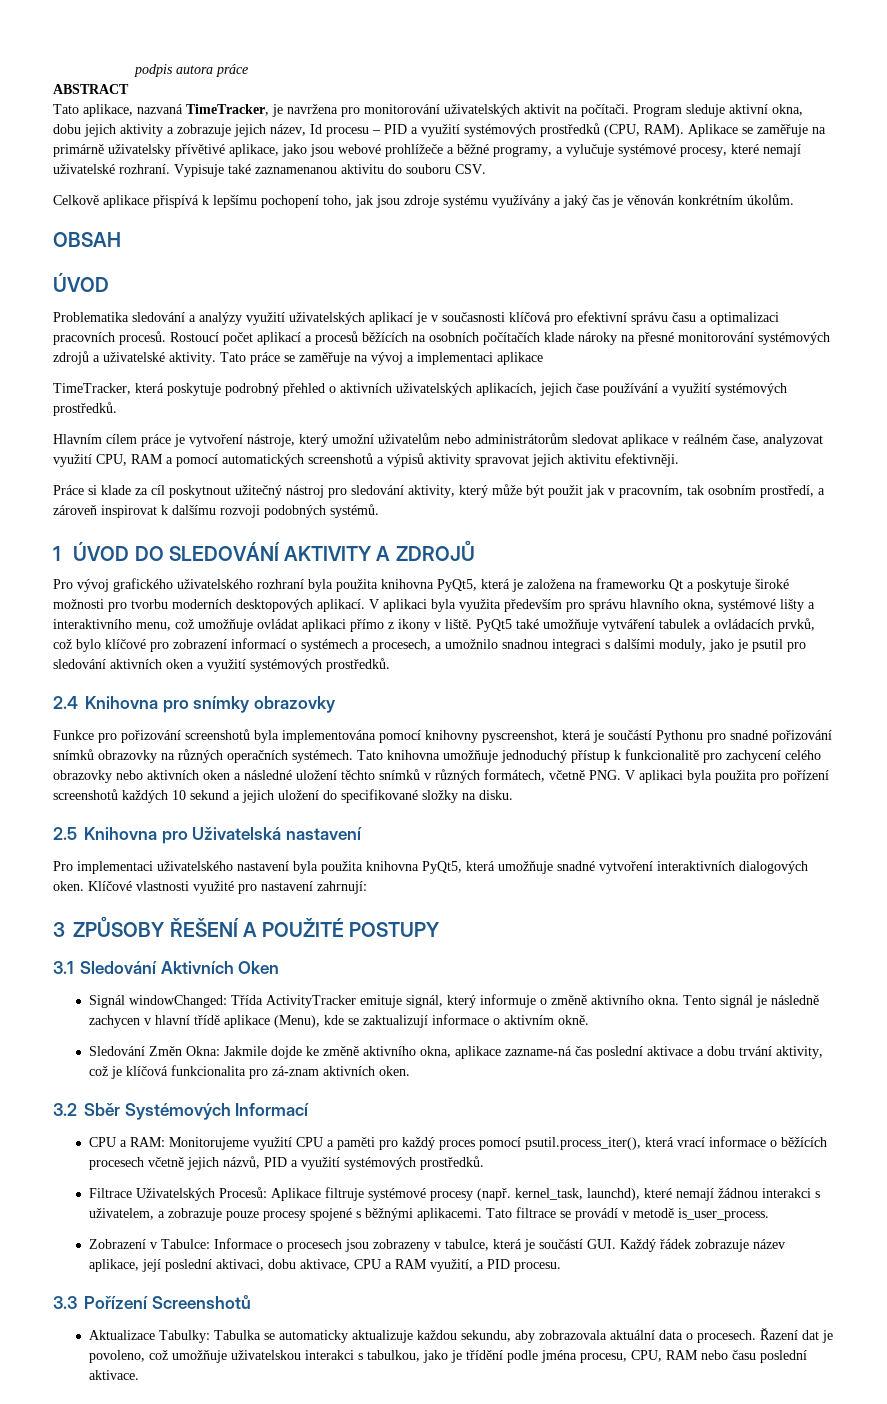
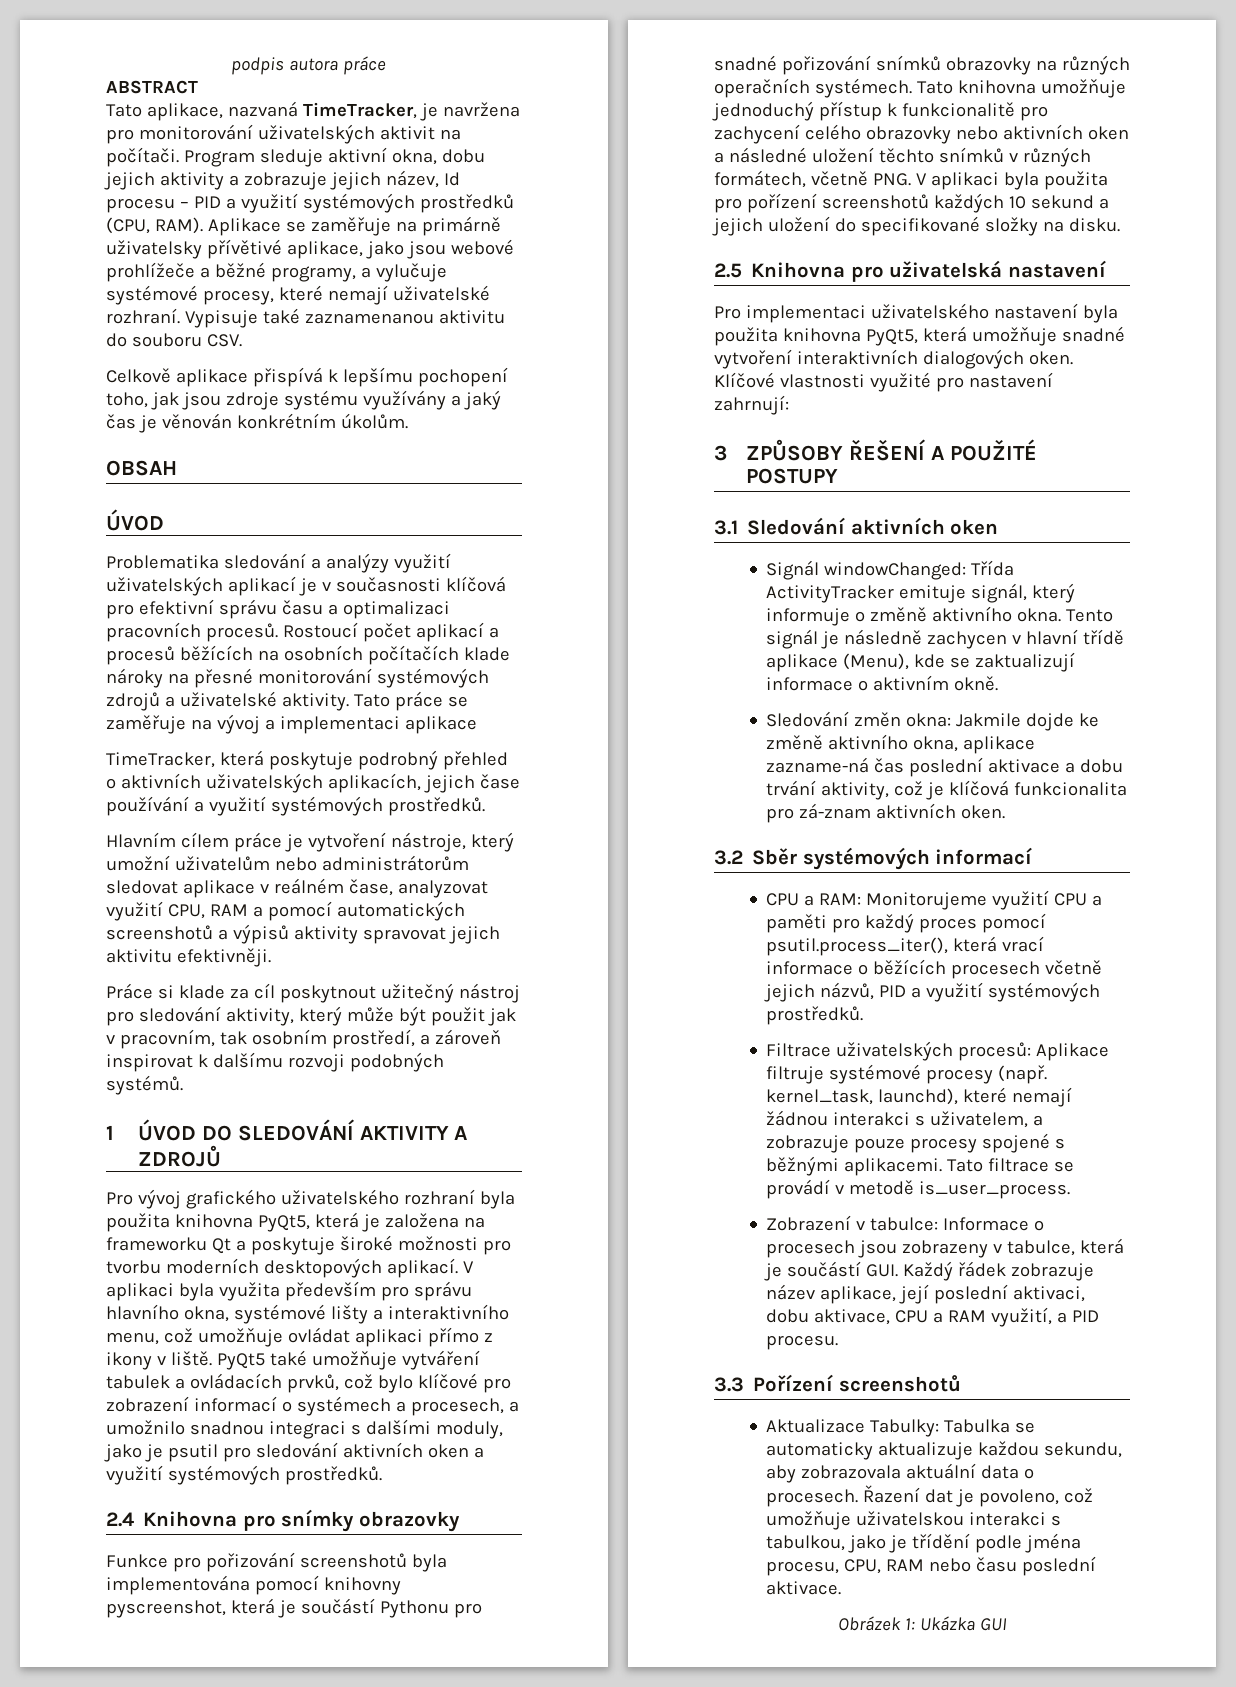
[192,827,282,840] Uživatelská -> [889,260,1003,278] uživatelská
[160,961,280,974] Aktivních Oken -> [850,517,999,535] aktivních oken
[148,1046,220,1056] Změn Okna: -> [854,712,952,727] změn okna:
[124,1103,310,1120] Systémových Informací -> [802,847,1033,870] systémových informací
[135,1187,267,1201] Uživatelských Procesů: -> [836,1041,1032,1061] uživatelských procesů:
[160,1239,210,1249] Tabulce: -> [870,1217,939,1231] tabulce:
[151,1295,251,1309] Screenshotů -> [838,1375,961,1392] screenshotů
(139, 1375) none -> [837,1616,1007,1631] // Obrázek 1: Ukázka GUI

